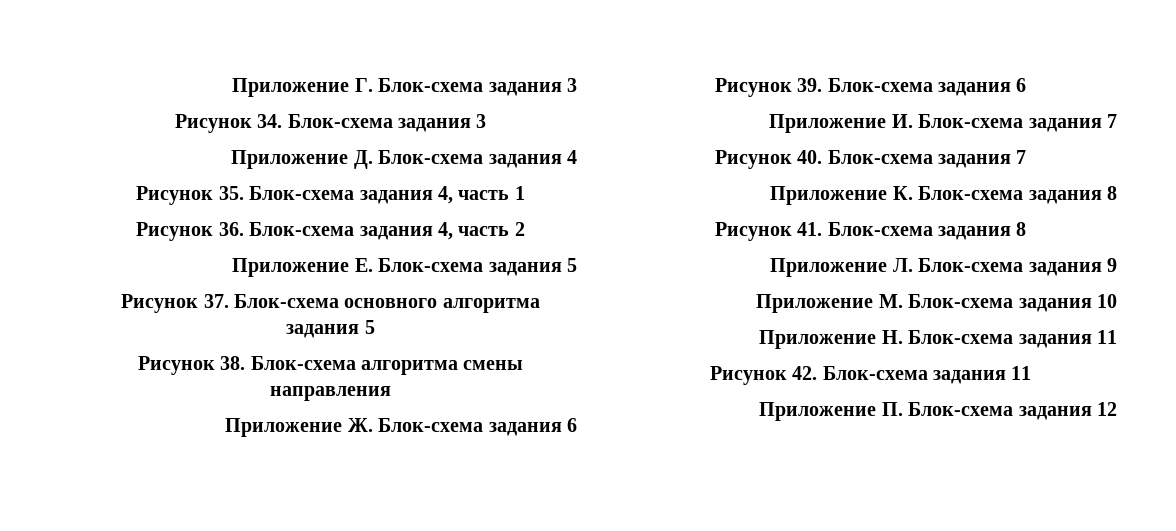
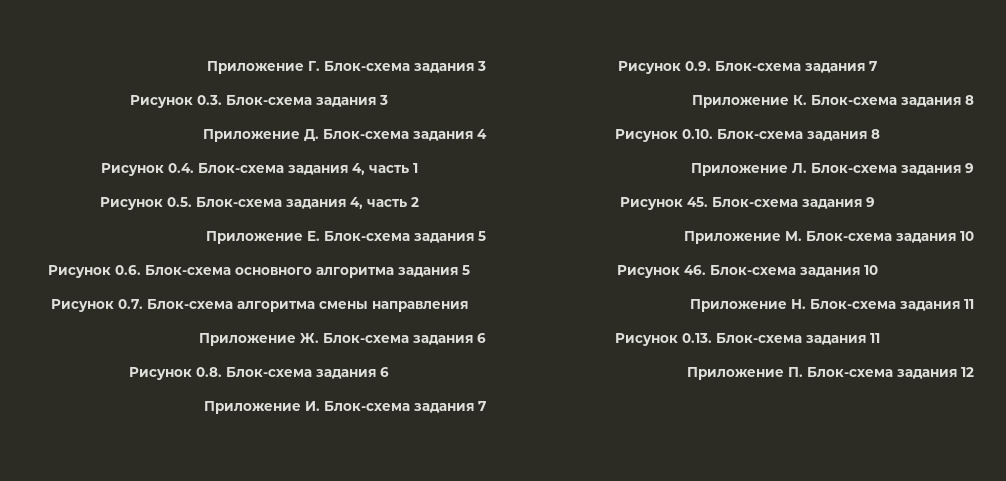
[257,114,283,128] 34. -> [197,95,222,105] 0.3.
[218,186,244,200] 35. -> [167,163,194,173] 0.4.
[218,222,244,236] 36. -> [166,197,192,207] 0.5.
[203,294,229,308] 37. -> [115,265,141,275] 0.6.
[220,356,246,370] 38. -> [117,299,143,309] 0.7.
[797,78,823,92] 39. -> [196,367,222,377] 0.8.
[797,150,823,164] 40. -> [684,61,711,71] 0.9.
[797,222,823,236] 41. -> [681,129,713,139] 0.10.
(1117, 265) none -> [619,197,875,210] // Рисунок 45. Блок-схема задания 9
(1117, 301) none -> [616,265,878,278] // Рисунок 46. Блок-схема задания 10
[792,366,818,380] 42. -> [681,333,712,343] 0.13.

